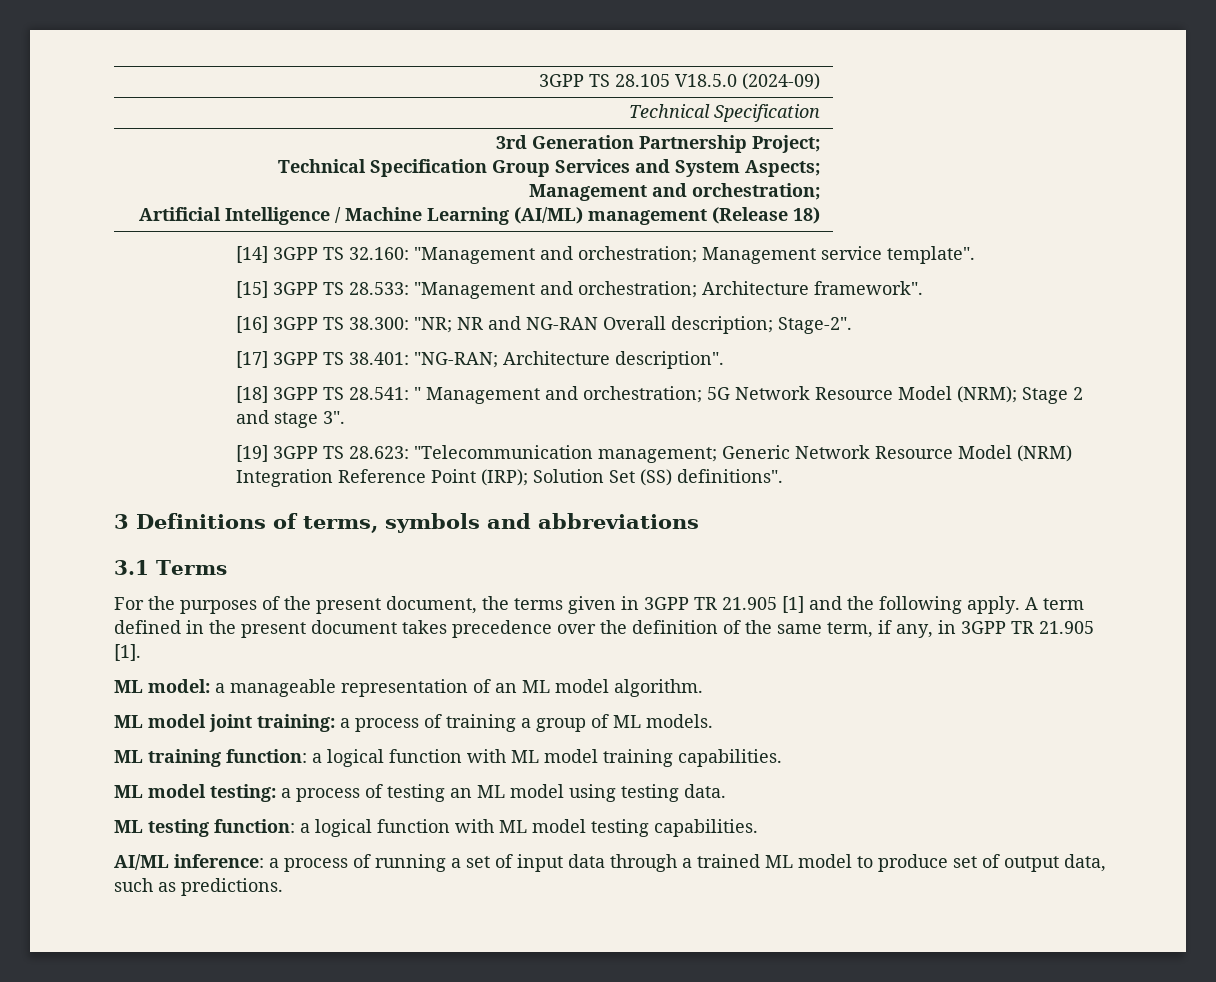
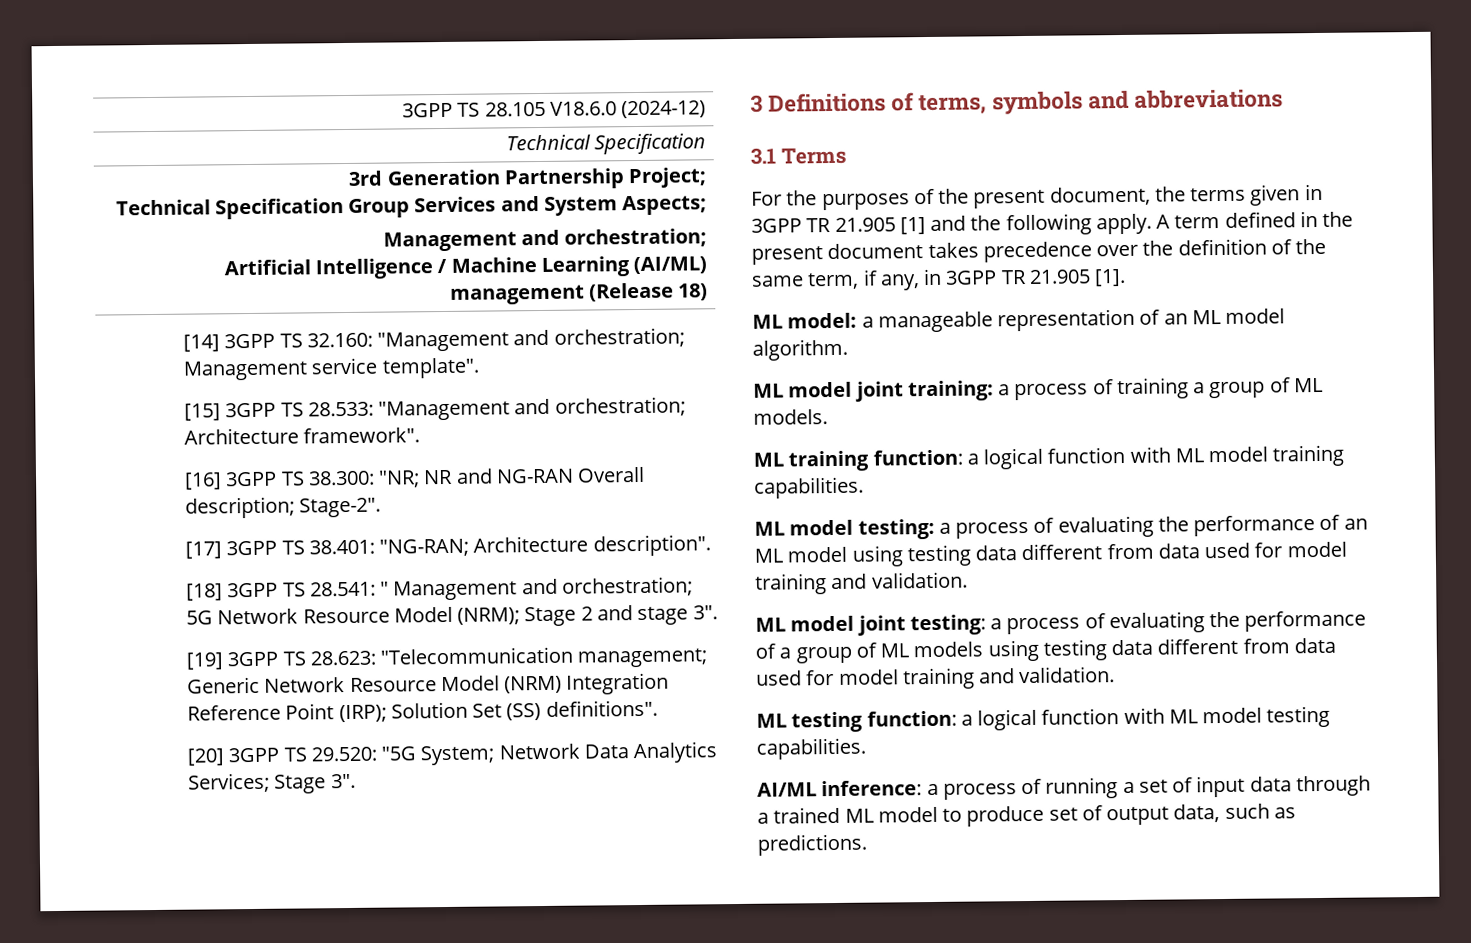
[675,73,821,90] V18.5.0 (2024-09) -> [549,100,707,119] V18.6.0 (2024-12)
(784, 476) none -> [187,741,718,766] [188,772,356,794] // [20] 3GPP TS 29.520: "5G System; Network Data Analytics Services; Stage 3".
[387,784,445,802] testing -> [1057,514,1341,538] evaluating the performance of
[684,784,726,798] data. -> [975,541,1347,561] [755,571,968,595] [755,610,1367,636] [755,637,1336,664] [756,666,1116,690] data different from data used for model training and validation. // ML model joint testing: a process of evaluating the performance of a group of ML models using testing data different from data used for model training and validation.

